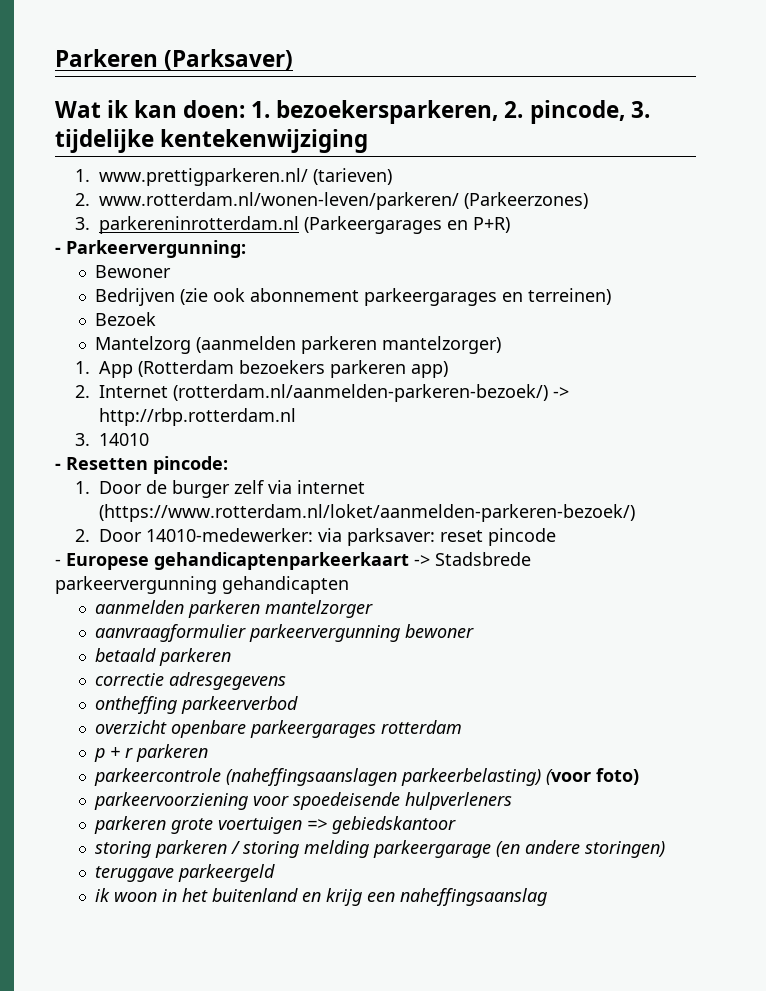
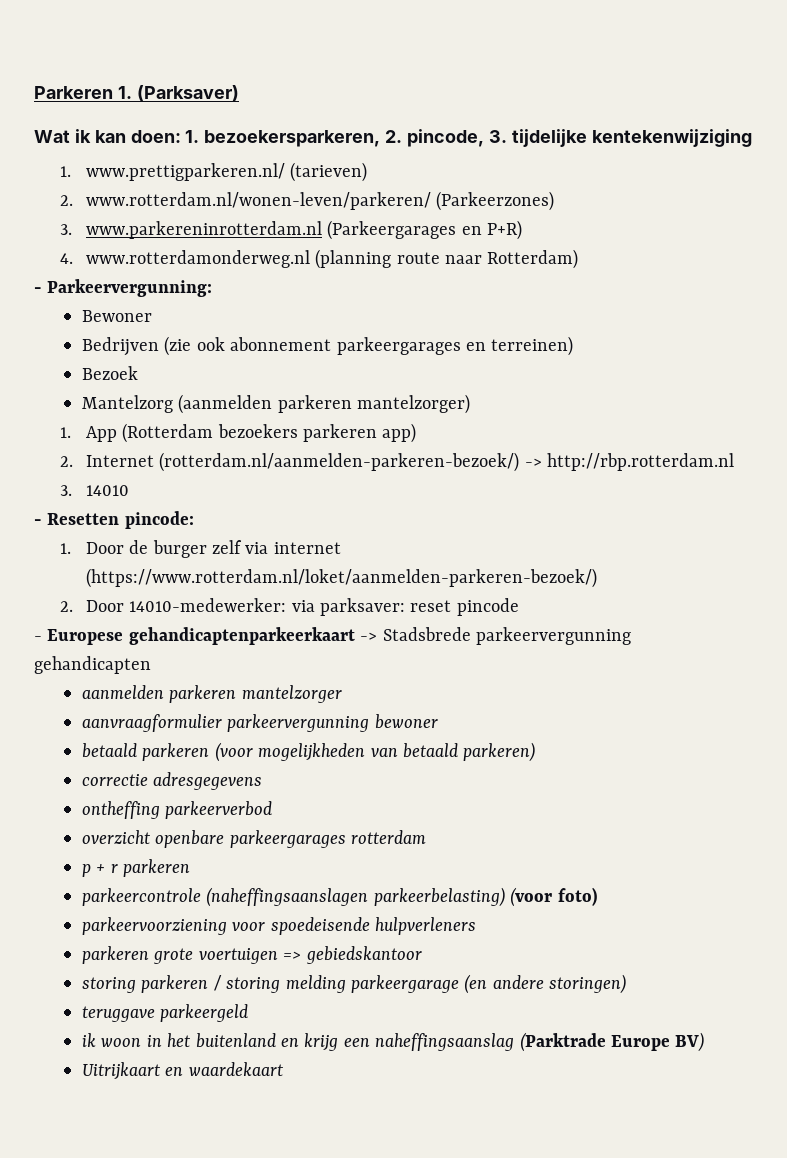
(158, 58) none -> [117,86,132,99] 1.
[99,216,300,234] parkereninrotterdam.nl -> [85,221,322,239] www.parkereninrotterdam.nl
(511, 225) none -> [59,249,579,269] // 4. www.rotterdamonderweg.nl (planning route naar Rotterdam)
(232, 657) none -> [214,742,536,762] (voor mogelijkheden van betaald parkeren)
(548, 897) none -> [519,1032,705,1052] [81,1062,283,1080] (Parktrade Europe BV) // Uitrijkaart en waardekaart

